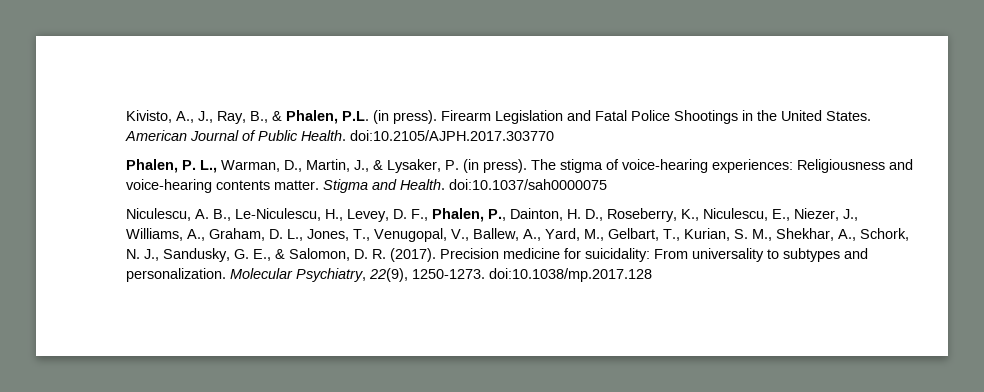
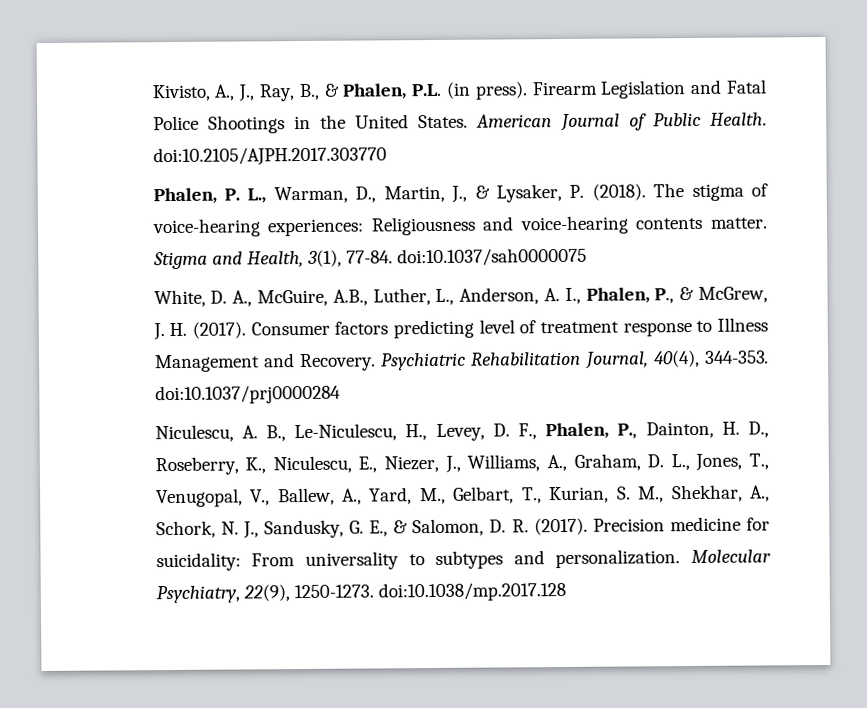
[463,159,528,173] (in press). -> [591,183,646,201] (2018).
[400,179,608,190] Health. doi:10.1037/sah0000075 -> [246,247,588,268] [153,286,768,308] [152,317,768,341] [154,349,769,373] [154,384,341,405] Health, 3(1), 77-84. doi:10.1037/sah0000075 // White, D. A., McGuire, A.B., Luther, L., Anderson, A. I., Phalen, P., & McGrew, J. H. (2017). Consumer factors predicting level of treatment response to Illness Management and Recovery. Psychiatric Rehabilitation Journal, 40(4), 344-353. doi:10.1037/prj0000284

